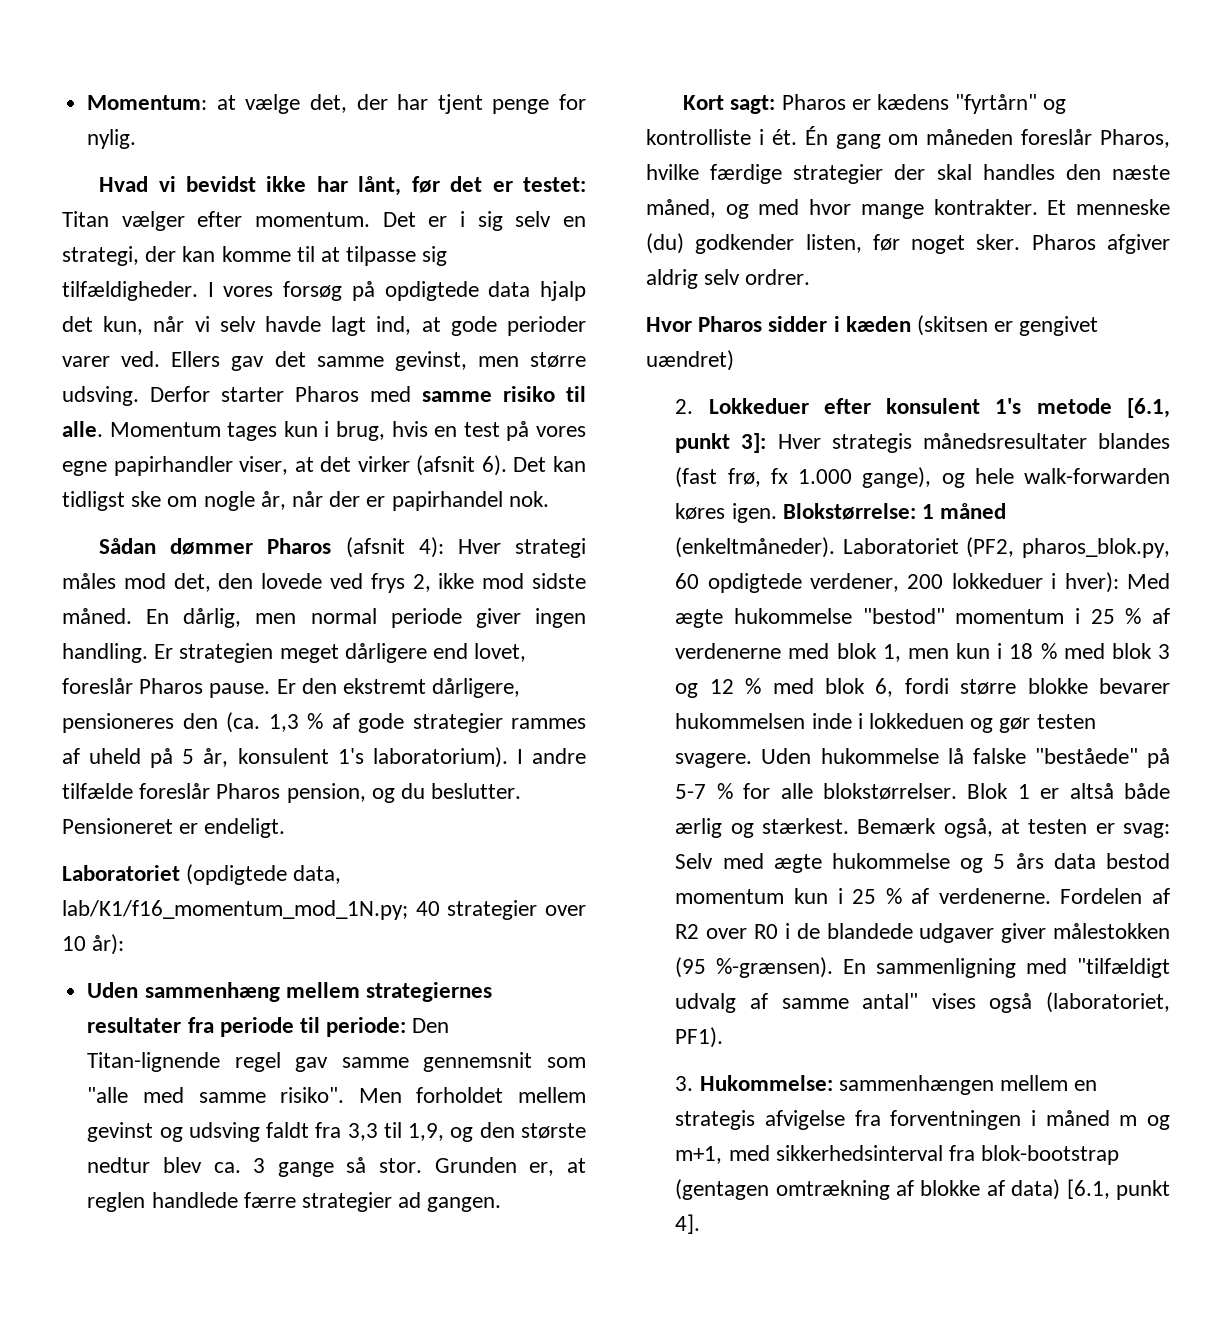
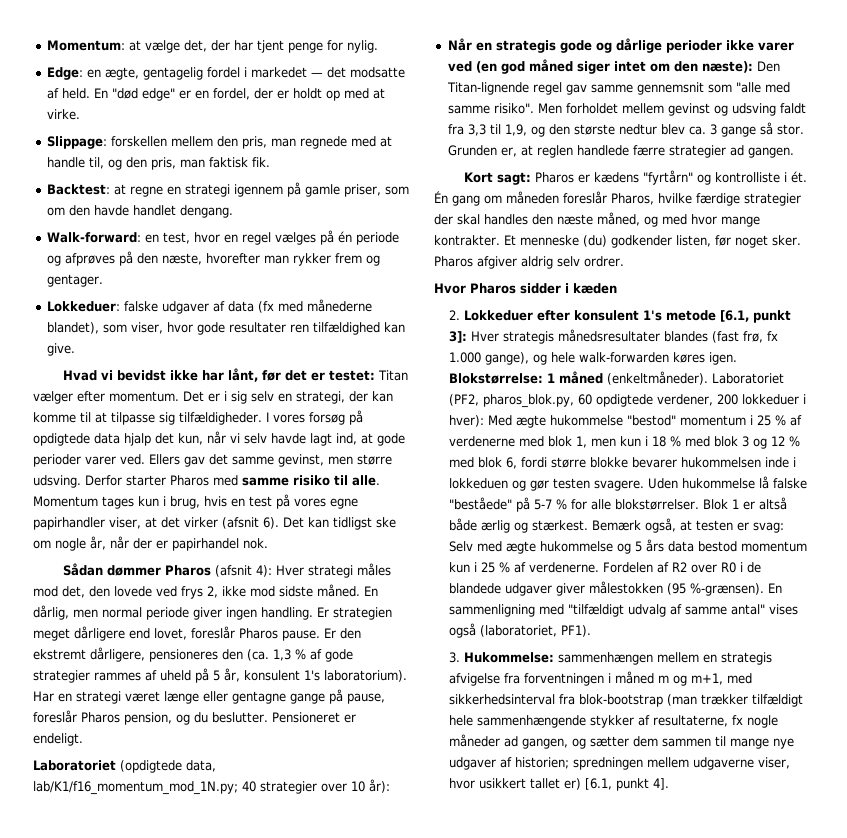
(137, 139) none -> [46,67,405,80] [46,88,385,101] [46,109,80,120] [46,136,392,149] [46,157,270,170] [46,182,409,197] [46,205,233,218] [46,230,399,245] [46,251,380,266] [46,274,103,287] [46,299,372,314] [46,322,405,335] [46,343,75,356] // Edge: en ægte, gentagelig fordel i markedet — det modsatte af held. En "død edge" er en fordel, der er holdt op med at virke. // Slippage: forskellen mellem den pris, man regnede med at handle til, og den pris, man faktisk fik. // Backtest: at regne en strategi igennem på gamle priser, som om den havde handlet dengang. // Walk-forward: en test, hvor en regel vælges på én periode og afprøves på den næste, hvorefter man rykker frem og gentager. // Lokkeduer: falske udgaver af data (fx med månederne blandet), som viser, hvor gode resultater ren tilfældighed kan give.
[516,748,586,764] [62,783,133,799] I andre tilfælde -> [33,689,385,704] Har en strategi været længe eller gentagne gange på pause,
[87,982,492,1002] [87,1017,407,1037] Uden sammenhæng mellem strategiernes resultater fra periode til periode: -> [447,38,794,53] [447,59,753,74] Når en strategis gode og dårlige perioder ikke varer ved (en god måned siger intet om den næste):
[917,315,1099,336] [646,350,734,371] (skitsen er gengivet uændret) -> (617, 288) none
[675,1179,1061,1200] (gentagen omtrækning af blokke af data) -> [666,694,803,707] [448,715,778,728] [448,734,794,749] [448,757,790,770] [448,778,581,790] (man trækker tilfældigt hele sammenhængende stykker af resultaterne, fx nogle måneder ad gangen, og sætter dem sammen til mange nye udgaver af historien; spredningen mellem udgaverne viser, hvor usikkert tallet er)

